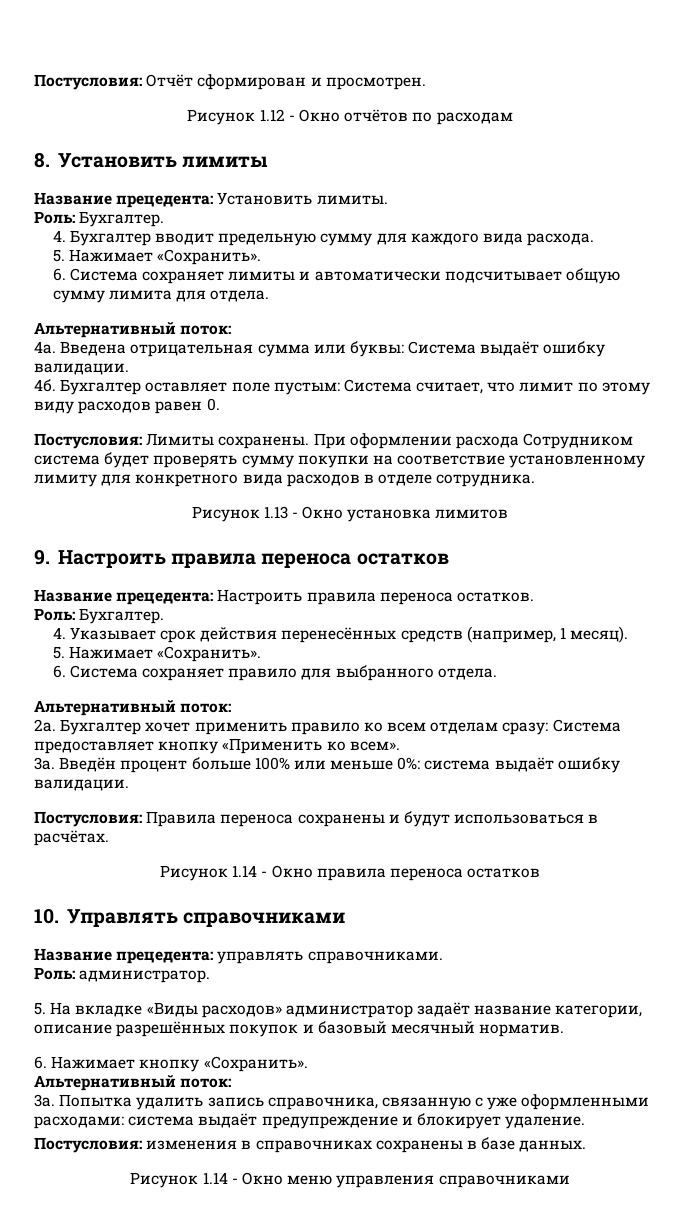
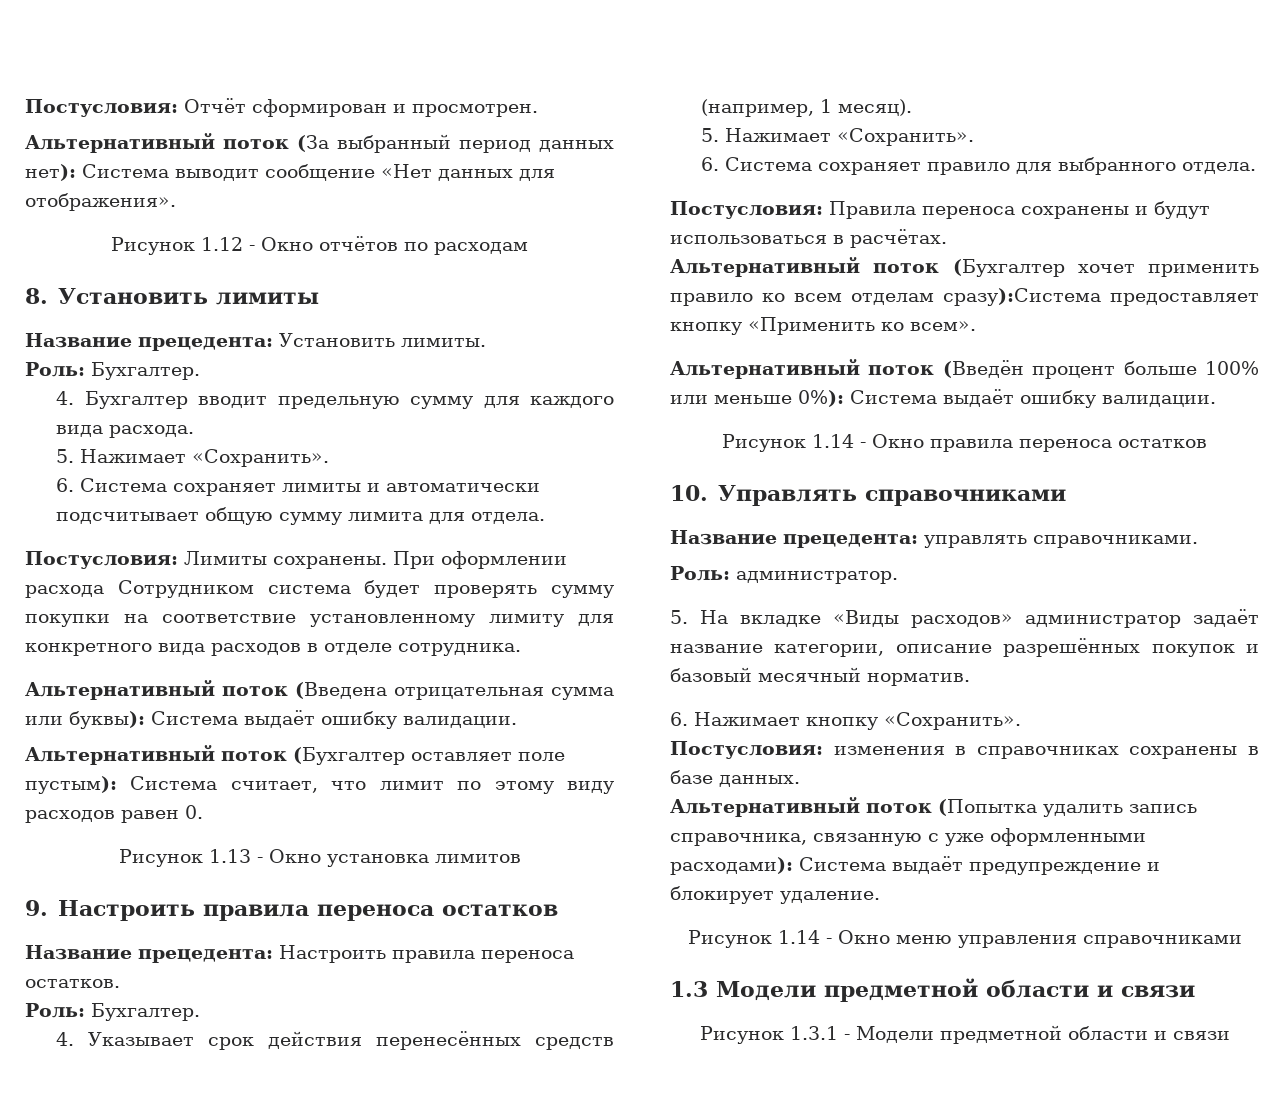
(426, 83) none -> [25,133,614,153] [25,164,555,181] [25,193,176,211] // Альтернативный поток (За выбранный период данных нет): Система выводит сообщение «Нет данных для отображения».
[34,322,232,338] [34,341,606,357] [34,363,129,375] [34,379,650,395] [34,398,220,414] // Альтернативный поток: // 4а. Введена отрицательная сумма или буквы: Система выдаёт ошибку валидации. // 4б. Бухгалтер оставляет поле пустым: Система считает, что лимит по этому виду расходов равен 0. -> (546, 518) none
(536, 480) none -> [25,680,614,700] [25,710,517,729] [25,745,565,765] [25,776,615,794] [25,805,203,823] // Альтернативный поток (Введена отрицательная сумма или буквы): Система выдаёт ошибку валидации. // Альтернативный поток (Бухгалтер оставляет поле пустым): Система считает, что лимит по этому виду расходов равен 0.
[34,700,232,716] [34,719,621,735] [34,738,400,754] [34,757,620,773] [34,779,129,791] // Альтернативный поток: // 2а. Бухгалтер хочет применить правило ко всем отделам сразу: Система предоставляет кнопку «Применить ко всем». // 3а. Введён процент больше 100% или меньше 0%: система выдаёт ошибку валидации. -> (1257, 168) none
(109, 838) none -> [670,257,1259,277] [670,288,1259,306] [670,317,976,335] [670,359,1259,379] [670,389,1216,408] // Альтернативный поток (Бухгалтер хочет применить правило ко всем отделам сразу):Система предоставляет кнопку «Применить ко всем». // Альтернативный поток (Введён процент больше 100% или меньше 0%): Cистема выдаёт ошибку валидации.
[34,1075,232,1091] [34,1094,650,1110] [34,1113,586,1129] // Альтернативный поток: // 3а. Попытка удалить запись справочника, связанную с уже оформленными расходами: система выдаёт предупреждение и блокирует удаление. -> (1021, 721) none
(587, 1146) none -> [670,797,1197,817] [670,828,1146,846] [670,856,1160,875] [670,886,880,904] // Альтернативный поток (Попытка удалить запись справочника, связанную с уже оформленными расходами): Система выдаёт предупреждение и блокирует удаление.
(570, 1181) none -> [670,978,1195,1002] [699,1025,1230,1044] // 1.3 Модели предметной области и связи // Рисунок 1.3.1 - Модели предметной области и связи

